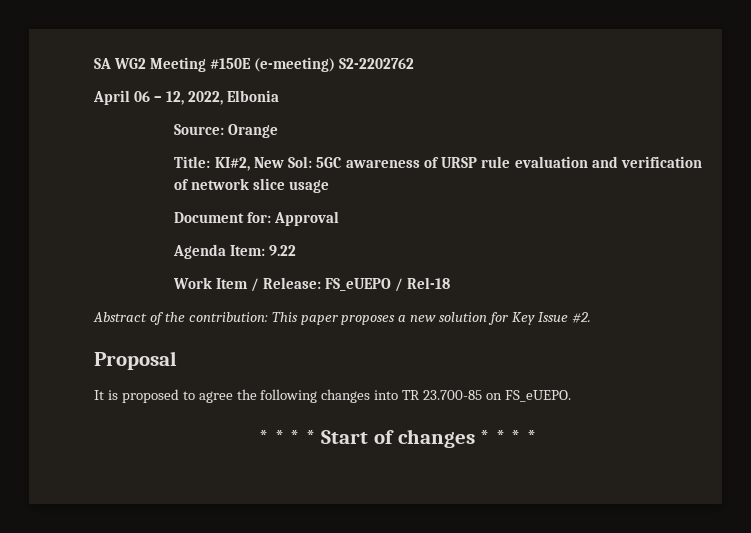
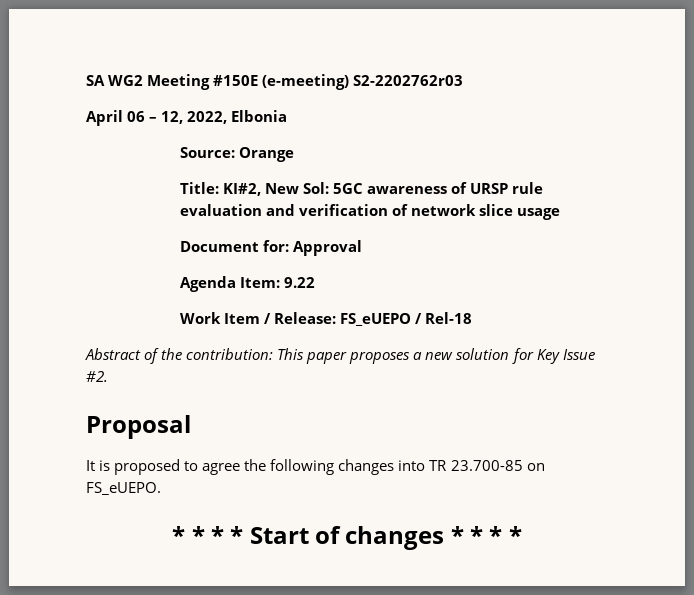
[338,58,414,69] S2-2202762 -> [353,75,464,86] S2-2202762r03

